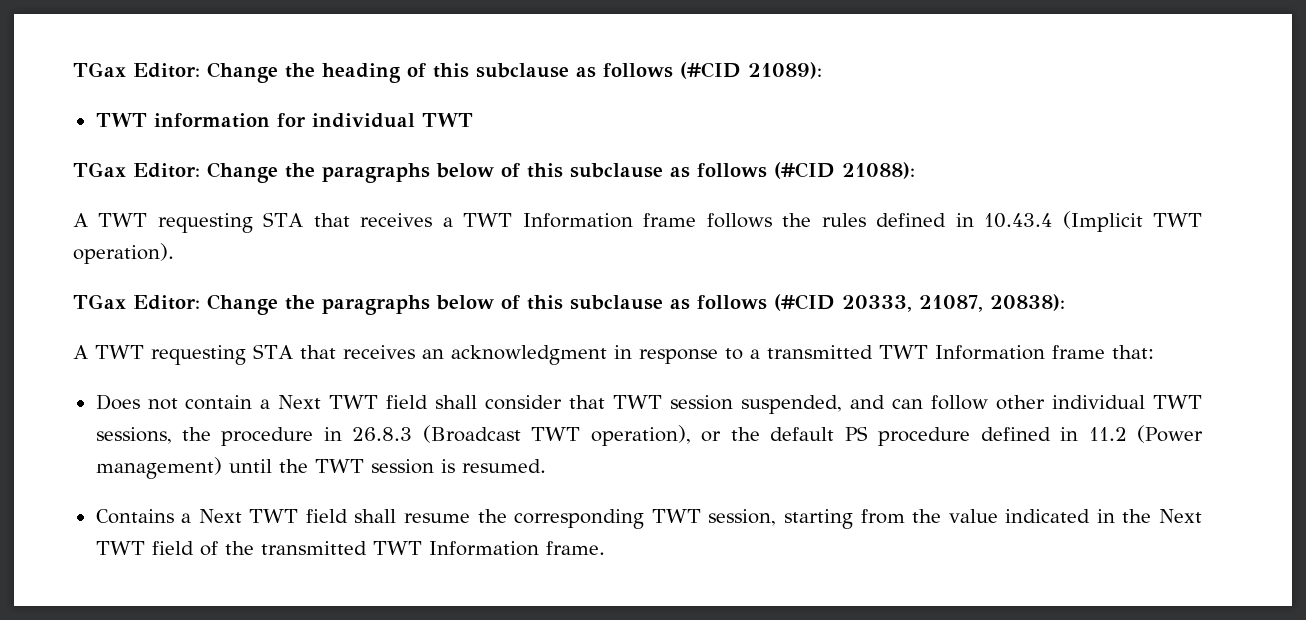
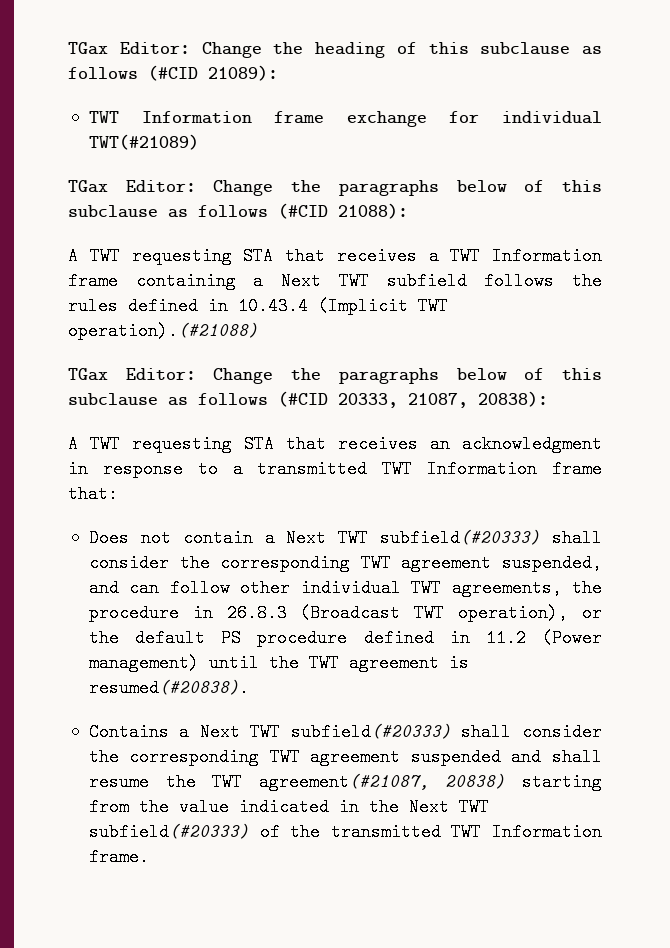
[153,113,270,128] information -> [141,111,427,127] Information frame exchange
[421,113,473,127] TWT -> [88,134,199,150] TWT(#21089)
(697, 220) none -> [135,272,467,290] containing a Next TWT subfield
[73,243,174,264] operation). -> [68,322,258,340] operation).(#21088)
[386,395,734,410] field shall consider that TWT session -> [380,529,602,547] [88,554,492,572] subfield(#20333) shall consider the corresponding TWT agreement
[95,427,172,444] sessions, -> [451,579,562,597] agreements,
[370,459,546,474] session is resumed. -> [348,654,469,672] [88,679,249,697] agreement is resumed(#20838).
[305,509,777,529] field shall resume the corresponding TWT session, -> [290,723,602,741] [88,748,602,766] [88,773,506,791] subfield(#20333) shall consider the corresponding TWT agreement suspended and shall resume the TWT agreement(#21087, 20838)
[151,541,194,555] field -> [88,823,249,841] subfield(#20333)

